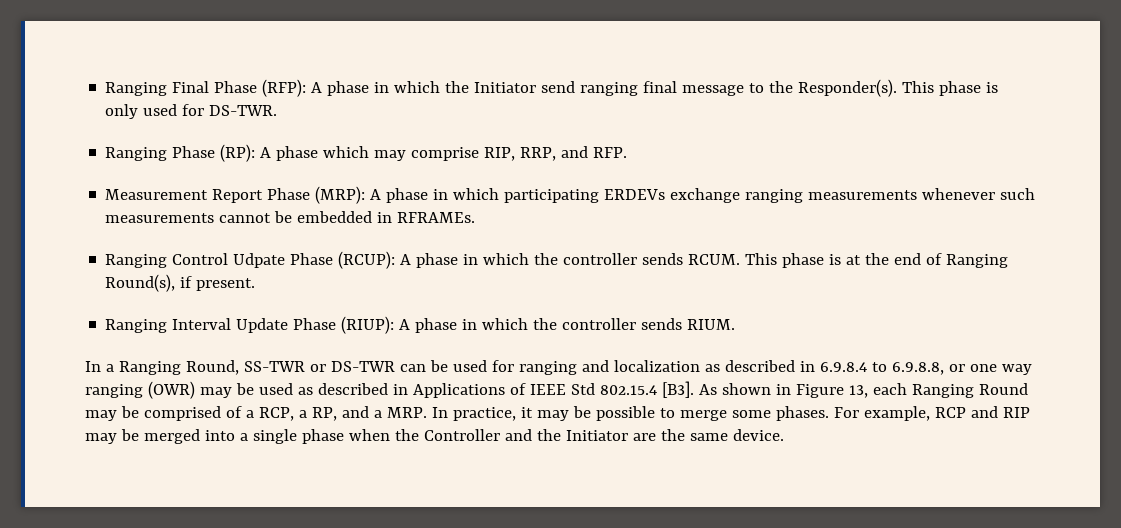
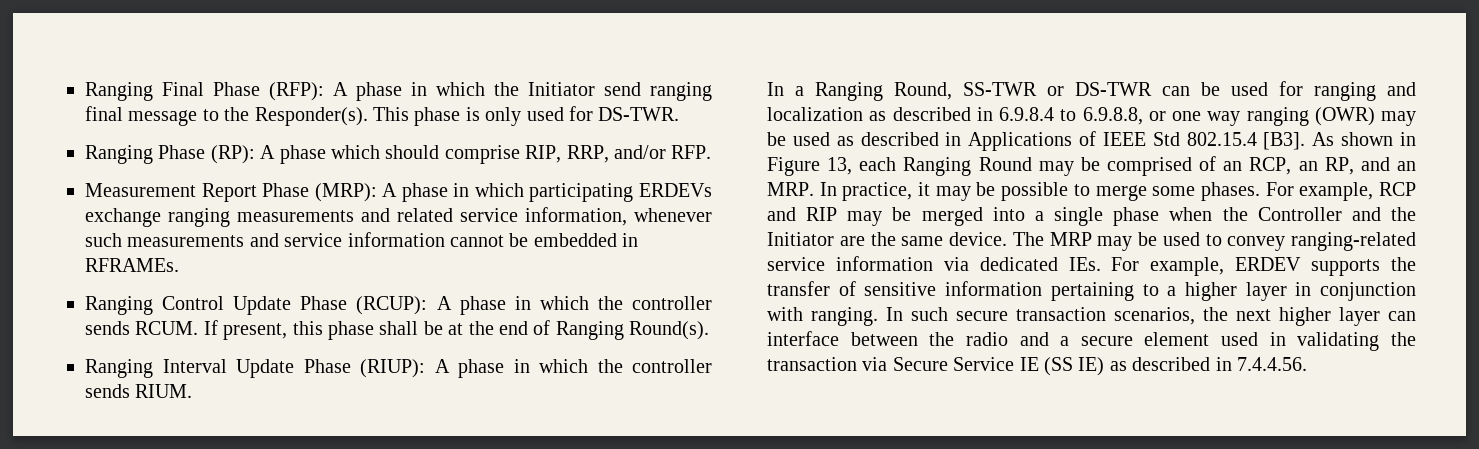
[374,150,407,161] may -> [385,145,440,159] should
[561,146,589,158] and -> [613,145,666,159] and/or
[922,188,1036,200] [105,213,215,223] whenever such measurements -> [361,207,712,226] [85,232,445,247] and related service information, whenever such measurements and service information
[233,253,286,268] Udpate -> [233,296,292,315] Update
[745,253,842,268] This phase is -> [203,320,443,340] If present, this phase shall be
[105,274,256,292] Round(s), if present. -> [629,321,710,340] Round(s).
[245,407,307,421] a RCP, a -> [1223,157,1318,175] an RCP, an
[373,410,382,418] a -> [1397,161,1416,171] an
(784, 435) none -> [1012,232,1416,251] [767,256,1416,276] [767,281,1416,301] [767,307,1416,326] [767,331,1416,351] [767,357,1307,376] The MRP may be used to convey ranging-related service information via dedicated IEs. For example, ERDEV supports the transfer of sensitive information pertaining to a higher layer in conjunction with ranging. In such secure transaction scenarios, the next higher layer can interface between the radio and a secure element used in validating the transaction via Secure Service IE (SS IE) as described in 7.4.4.56.

